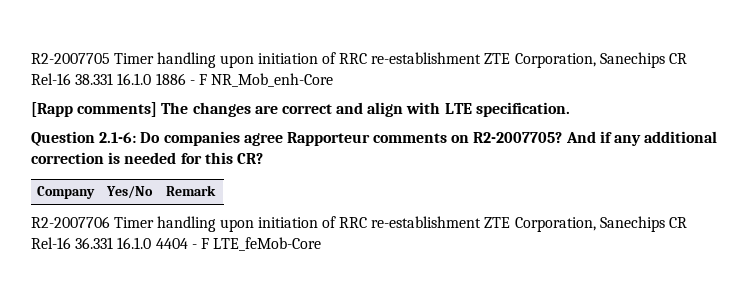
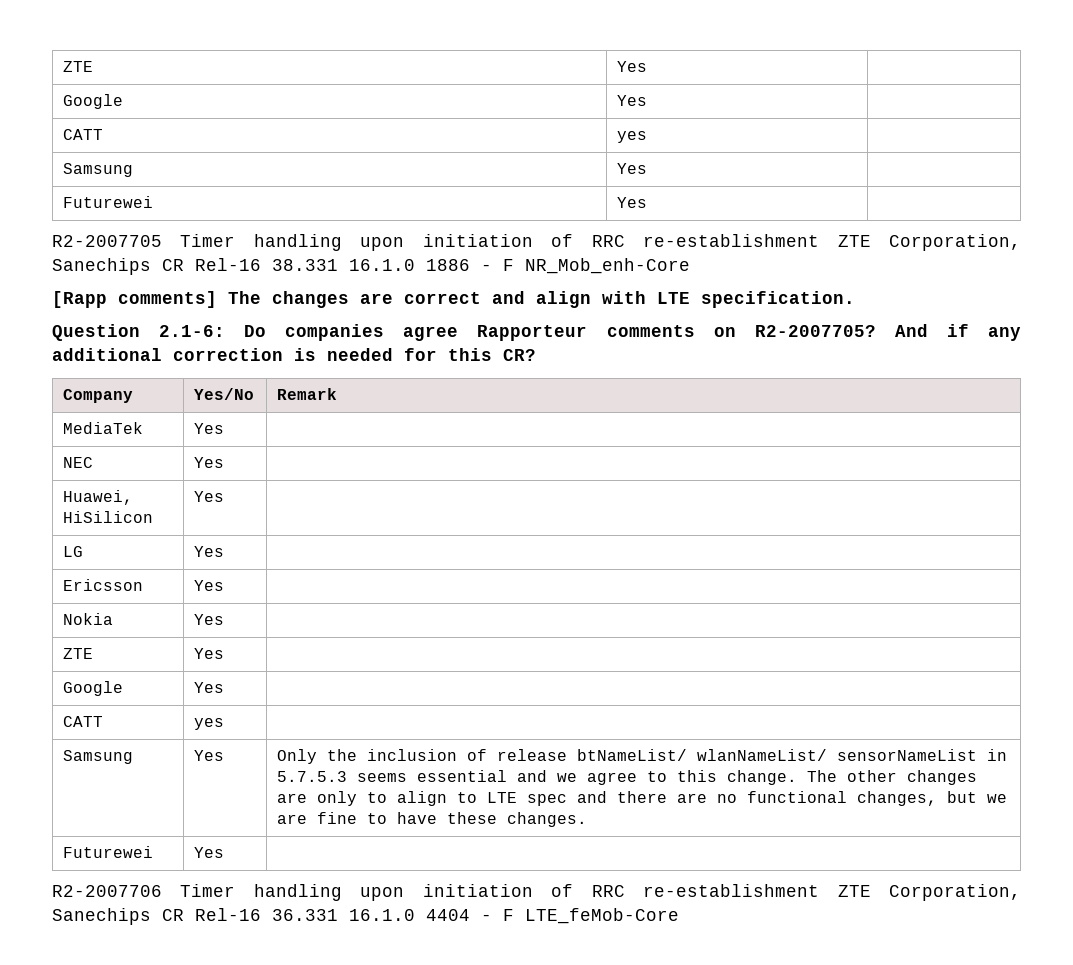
(31, 58) none -> [63,61,94,72] [617,61,648,72] [63,94,124,109] [617,95,648,106] [63,129,104,140] [617,131,648,143] [63,163,134,177] [617,163,648,174] [63,196,154,208] [617,197,648,208] ZTE | Yes | // Google | Yes | // CATT | yes | // Samsung | Yes | // Futurewei | Yes | //
(217, 190) none -> [63,422,144,434] [194,423,225,434] [63,457,94,468] [194,457,225,468] [63,490,134,505] [63,511,154,523] [194,491,225,502] [63,546,84,557] [194,546,225,557] [63,579,144,591] [194,580,225,591] [63,613,114,625] [194,614,225,625] [63,648,94,659] [194,648,225,659] [63,681,124,696] [194,682,225,693] [63,716,104,727] [194,718,225,730] [63,750,134,764] [194,750,225,761] [277,749,1008,764] [277,770,978,785] [277,791,1008,806] [277,812,588,827] [63,846,154,858] [194,847,225,858] // MediaTek | Yes | // NEC | Yes | // Huawei, HiSilicon | Yes | // LG | Yes | // Ericsson | Yes | // Nokia | Yes | // ZTE | Yes | // Google | Yes | // CATT | yes | // Samsung | Yes | Only the inclusion of release btNameList/ wlanNameList/ sensorNameList in 5.7.5.3 seems essential and we agree to this change. The other changes are only to align to LTE spec and there are no functional changes, but we are fine to have these changes. // Futurewei | Yes |

